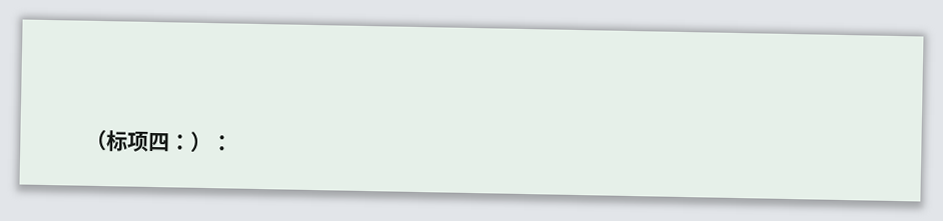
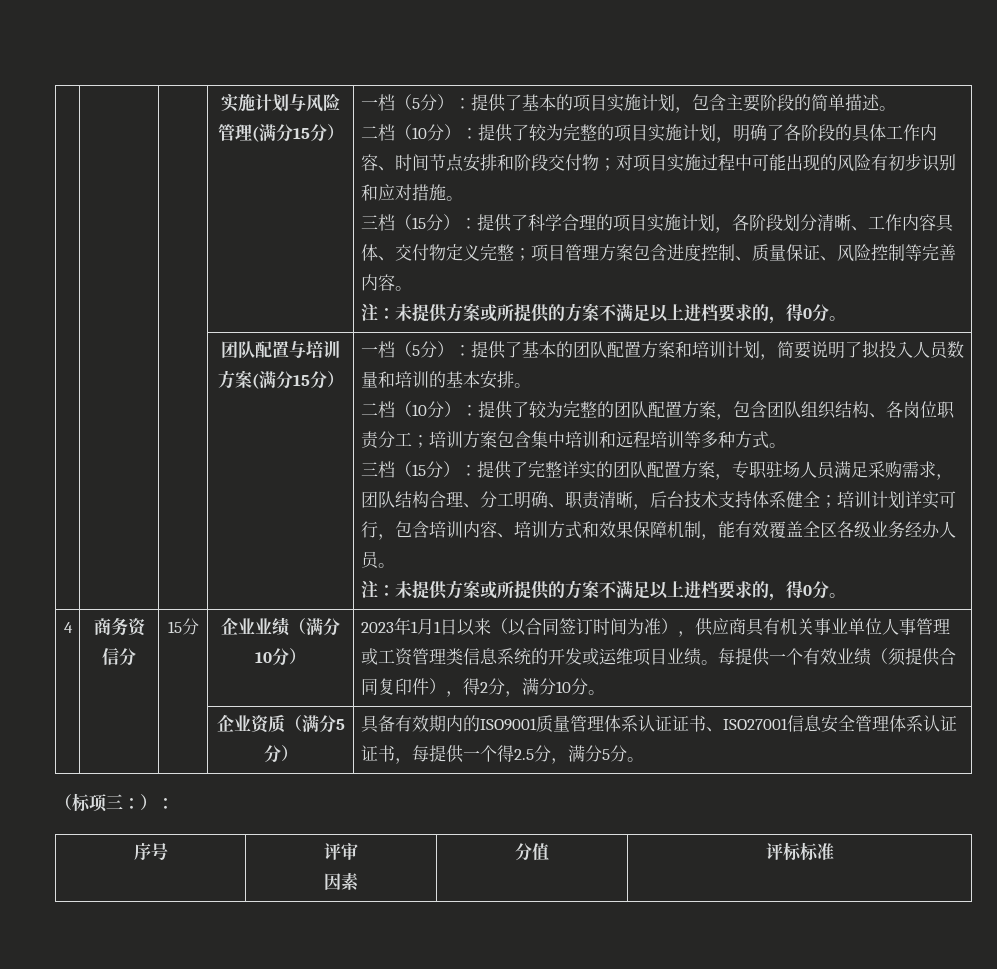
[85,129,233,154] （标项四：）： -> [221,93,340,112] [217,124,344,142] [360,94,896,113] [360,124,937,143] [360,153,956,172] [360,184,463,201] [360,214,954,233] [360,244,956,262] [360,274,412,291] [360,303,846,324] [221,341,340,358] [217,370,344,389] [360,340,964,360] [360,371,531,389] [360,401,955,420] [360,431,786,449] [360,461,953,480] [360,491,956,510] [360,521,956,540] [360,551,395,569] [360,580,846,601] [63,622,73,633] [93,617,147,636] [102,648,136,666] [167,618,199,635] [221,617,340,636] [255,648,306,666] [360,617,950,637] [360,648,956,666] [360,678,605,697] [216,714,345,733] [263,745,298,763] [360,715,957,733] [360,745,644,764] [55,793,174,812] [133,843,168,860] [324,843,358,860] [324,872,359,891] [515,843,549,861] [765,842,834,861] | | | 实施计划与风险管理(满分15分） | 一档（5分）：提供了基本的项目实施计划，包含主要阶段的简单描述。 // 二档（10分）：提供了较为完整的项目实施计划，明确了各阶段的具体工作内容、时间节点安排和阶段交付物；对项目实施过程中可能出现的风险有初步识别和应对措施。 // 三档（15分）：提供了科学合理的项目实施计划，各阶段划分清晰、工作内容具体、交付物定义完整；项目管理方案包含进度控制、质量保证、风险控制等完善内容。 // 注：未提供方案或所提供的方案不满足以上进档要求的，得0分。 // | | | 团队配置与培训方案(满分15分） | 一档（5分）：提供了基本的团队配置方案和培训计划，简要说明了拟投入人员数量和培训的基本安排。 // 二档（10分）：提供了较为完整的团队配置方案，包含团队组织结构、各岗位职责分工；培训方案包含集中培训和远程培训等多种方式。 // 三档（15分）：提供了完整详实的团队配置方案，专职驻场人员满足采购需求，团队结构合理、分工明确、职责清晰，后台技术支持体系健全；培训计划详实可行，包含培训内容、培训方式和效果保障机制，能有效覆盖全区各级业务经办人员。 // 注：未提供方案或所提供的方案不满足以上进档要求的，得0分。 // 4 | 商务资信分 | 15分 | 企业业绩（满分10分） | 2023年1月1日以来（以合同签订时间为准），供应商具有机关事业单位人事管理或工资管理类信息系统的开发或运维项目业绩。每提供一个有效业绩（须提供合同复印件），得2分，满分10分。 // | | | 企业资质（满分5分） | 具备有效期内的ISO9001质量管理体系认证证书、ISO27001信息安全管理体系认证证书，每提供一个得2.5分，满分5分。 // （标项三：）： // 序号 | 评审 // 因素 | 分值 | 评标标准

